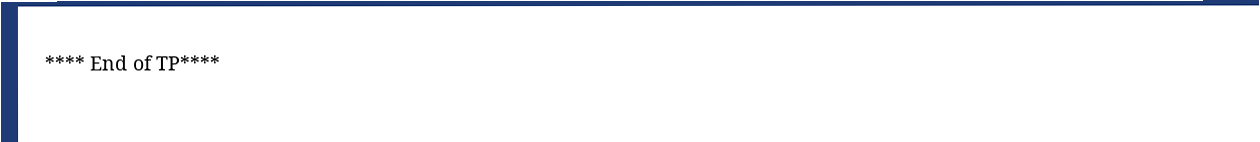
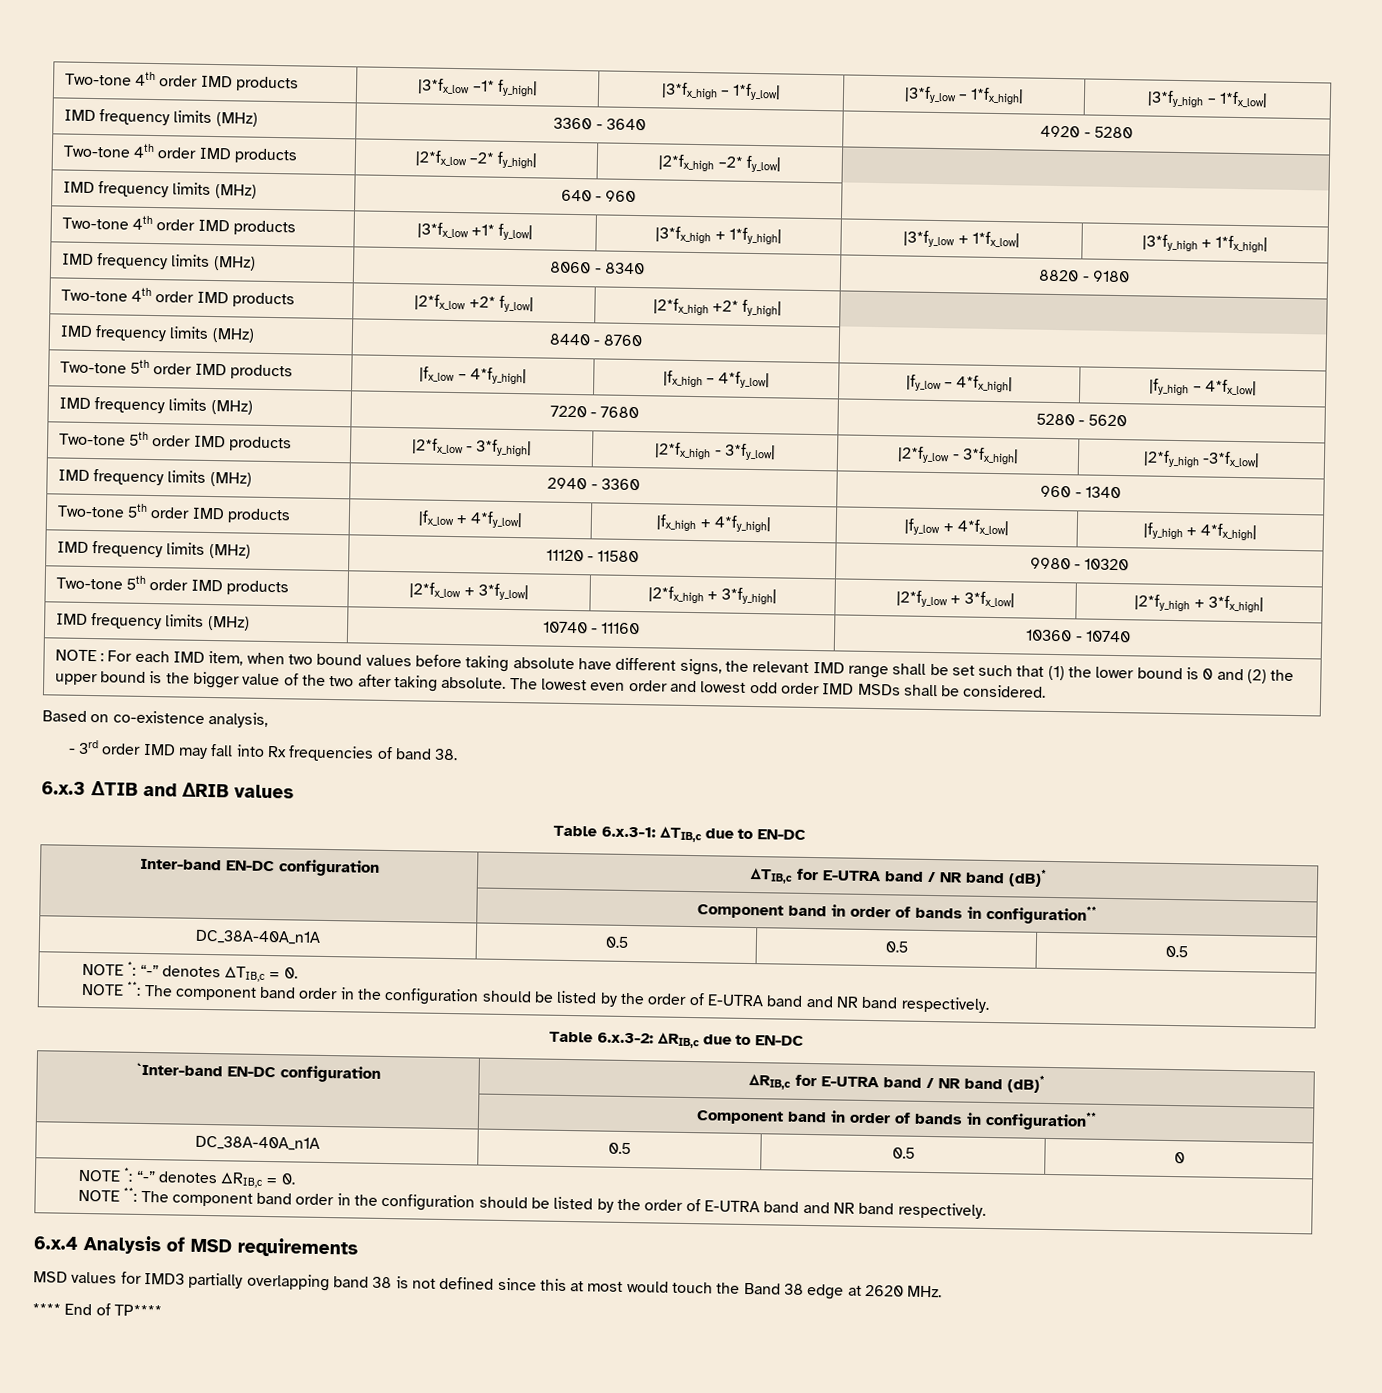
(44, 63) none -> [64,71,300,92] [417,78,538,97] [660,82,782,101] [903,86,1025,105] [1147,90,1268,108] [63,109,258,127] [553,117,646,131] [1040,125,1133,139] [62,143,299,164] [414,150,539,169] [658,154,781,173] [62,181,257,199] [560,189,637,203] [61,215,297,236] [416,222,534,241] [655,226,782,245] [903,230,1020,248] [1141,234,1269,253] [61,253,256,271] [550,261,645,275] [1038,269,1130,283] [60,287,296,308] [414,294,534,313] [652,298,783,317] [59,325,255,343] [548,333,643,347] [59,359,294,380] [419,366,527,385] [662,370,771,389] [905,374,1014,393] [1149,378,1257,396] [58,397,253,415] [549,405,640,419] [1035,413,1128,427] [58,431,293,452] [410,438,533,457] [654,442,776,461] [897,446,1019,465] [1142,450,1261,468] [57,469,252,487] [547,477,640,491] [1040,485,1121,499] [56,503,292,524] [417,510,524,529] [656,514,771,533] [904,518,1009,536] [1142,522,1258,541] [56,541,251,559] [545,549,640,563] [1029,557,1130,571] [55,575,290,596] [409,582,529,601] [647,586,778,605] [895,590,1016,608] [1134,594,1264,613] [55,613,250,631] [542,621,641,635] [1025,629,1131,643] [54,649,1295,684] [54,671,1047,698] [42,710,268,728] [67,739,459,762] [41,781,294,799] [553,825,806,843] [139,858,380,877] [748,867,1047,887] [697,904,1097,925] [195,929,321,945] [604,936,629,948] [884,941,908,953] [1164,945,1188,958] [81,961,298,982] [80,981,990,1013] [549,1031,804,1049] [135,1062,381,1083] [748,1074,1045,1093] [695,1110,1097,1131] [194,1135,320,1151] [608,1142,631,1155] [891,1147,915,1159] [1173,1152,1185,1164] [77,1167,296,1188] [77,1187,986,1219] [33,1235,358,1258] [33,1271,943,1300] Two-tone 4th order IMD products | |3*fx_low –1* fy_high| | |3*fx_high – 1*fy_low| | |3*fy_low – 1*fx_high| | |3*fy_high – 1*fx_low| // IMD frequency limits (MHz) | 3360 - 3640 | 4920 - 5280 // Two-tone 4th order IMD products | |2*fx_low –2* fy_high| | |2*fx_high –2* fy_low| | // IMD frequency limits (MHz) | 640 - 960 | // Two-tone 4th order IMD products | |3*fx_low +1* fy_low| | |3*fx_high + 1*fy_high| | |3*fy_low + 1*fx_low| | |3*fy_high + 1*fx_high| // IMD frequency limits (MHz) | 8060 - 8340 | 8820 - 9180 // Two-tone 4th order IMD products | |2*fx_low +2* fy_low| | |2*fx_high +2* fy_high| | // IMD frequency limits (MHz) | 8440 - 8760 | // Two-tone 5th order IMD products | |fx_low – 4*fy_high| | |fx_high – 4*fy_low| | |fy_low – 4*fx_high| | |fy_high – 4*fx_low| // IMD frequency limits (MHz) | 7220 - 7680 | 5280 - 5620 // Two-tone 5th order IMD products | |2*fx_low - 3*fy_high| | |2*fx_high - 3*fy_low| | |2*fy_low - 3*fx_high| | |2*fy_high -3*fx_low| // IMD frequency limits (MHz) | 2940 - 3360 | 960 - 1340 // Two-tone 5th order IMD products | |fx_low + 4*fy_low| | |fx_high + 4*fy_high| | |fy_low + 4*fx_low| | |fy_high + 4*fx_high| // IMD frequency limits (MHz) | 11120 - 11580 | 9980 - 10320 // Two-tone 5th order IMD products | |2*fx_low + 3*fy_low| | |2*fx_high + 3*fy_high| | |2*fy_low + 3*fx_low| | |2*fy_high + 3*fx_high| // IMD frequency limits (MHz) | 10740 - 11160 | 10360 - 10740 // NOTE : For each IMD item, when two bound values before taking absolute have different signs, the relevant IMD range shall be set such that (1) the lower bound is 0 and (2) the upper bound is the bigger value of the two after taking absolute. The lowest even order and lowest odd order IMD MSDs shall be considered. // Based on co-existence analysis, // - 3rd order IMD may fall into Rx frequencies of band 38. // 6.x.3 ∆TIB and ∆RIB values // Table 6.x.3-1: ΔTIB,c due to EN-DC // Inter-band EN-DC configuration | ΔTIB,c for E-UTRA band / NR band (dB)* // | Component band in order of bands in configuration** // DC_38A-40A_n1A | 0.5 | 0.5 | 0.5 // NOTE *: “-” denotes ΔTIB,c = 0. // NOTE **: The component band order in the configuration should be listed by the order of E-UTRA band and NR band respectively. // Table 6.x.3-2: ΔRIB,c due to EN-DC // `Inter-band EN-DC configuration | ΔRIB,c for E-UTRA band / NR band (dB)* // | Component band in order of bands in configuration** // DC_38A-40A_n1A | 0.5 | 0.5 | 0 // NOTE *: “-” denotes ΔRIB,c = 0. // NOTE **: The component band order in the configuration should be listed by the order of E-UTRA band and NR band respectively. // 6.x.4 Analysis of MSD requirements // MSD values for IMD3 partially overlapping band 38 is not defined since this at most would touch the Band 38 edge at 2620 MHz. //

